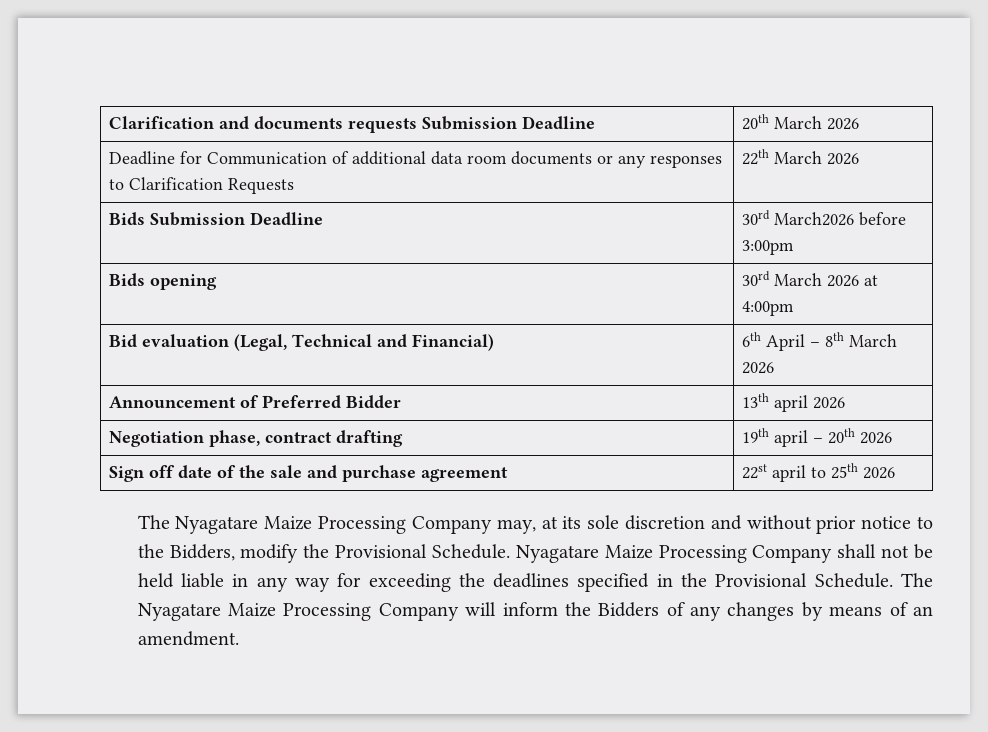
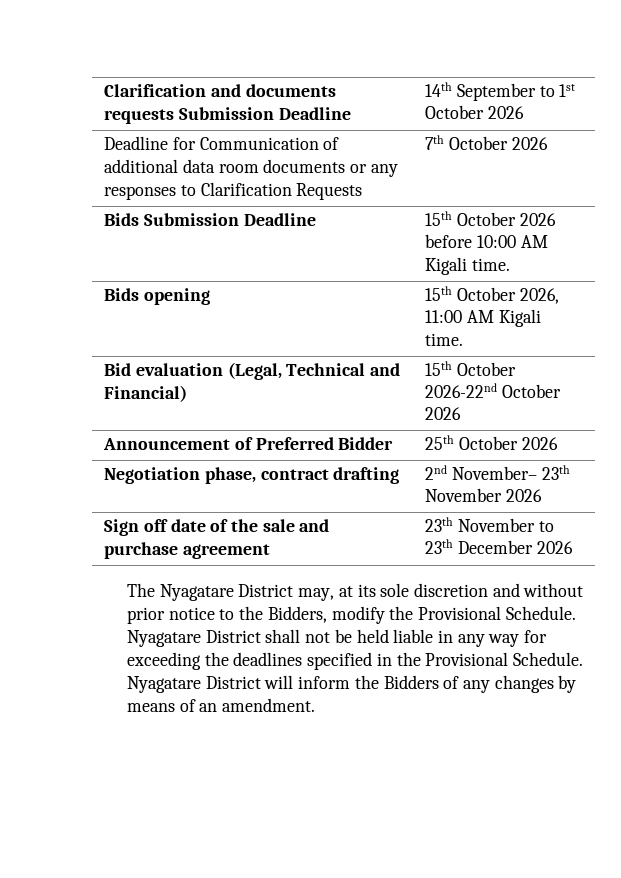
[741,114,822,130] 20th March -> [425,82,576,101] [425,105,485,119] 14th September to 1st October
[741,149,822,165] 22th March -> [425,135,508,150] 7th October
[741,210,906,226] [741,240,794,255] [108,273,217,290] [741,271,878,287] [741,301,794,316] 30rd March2026 before 3:00pm // Bids opening | 30rd March 2026 at 4:00pm -> [425,211,556,226] [425,234,548,248] [425,257,510,275] [104,288,210,305] [425,286,559,304] [425,309,541,327] [425,333,464,346] 15th October 2026 before 10:00 AM Kigali time. // Bids opening | 15th October 2026, 11:00 AM Kigali time.
[741,332,897,351] 6th April – 8th March -> [425,361,516,376] [425,383,561,398] 15th October 2026-22nd October
[741,393,808,412] 13th april -> [425,435,518,450] 25th October
[741,428,855,447] 19th april – 20th -> [425,465,570,480] [425,488,503,502] 2nd November– 23th November
[741,463,858,482] 22st april to 25th -> [425,517,554,532] [425,539,533,554] 23th November to 23th December
[264,516,492,534] Maize Processing Company -> [238,584,294,597] District
[604,545,833,563] Maize Processing Company -> [205,630,261,643] District
[901,573,934,587] [137,603,459,621] The Nyagatare Maize Processing Company -> [126,676,261,693] Nyagatare District

